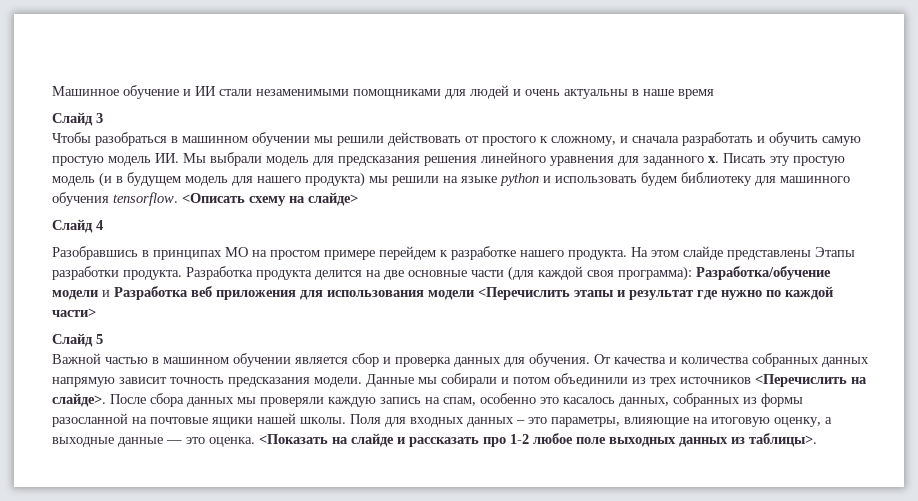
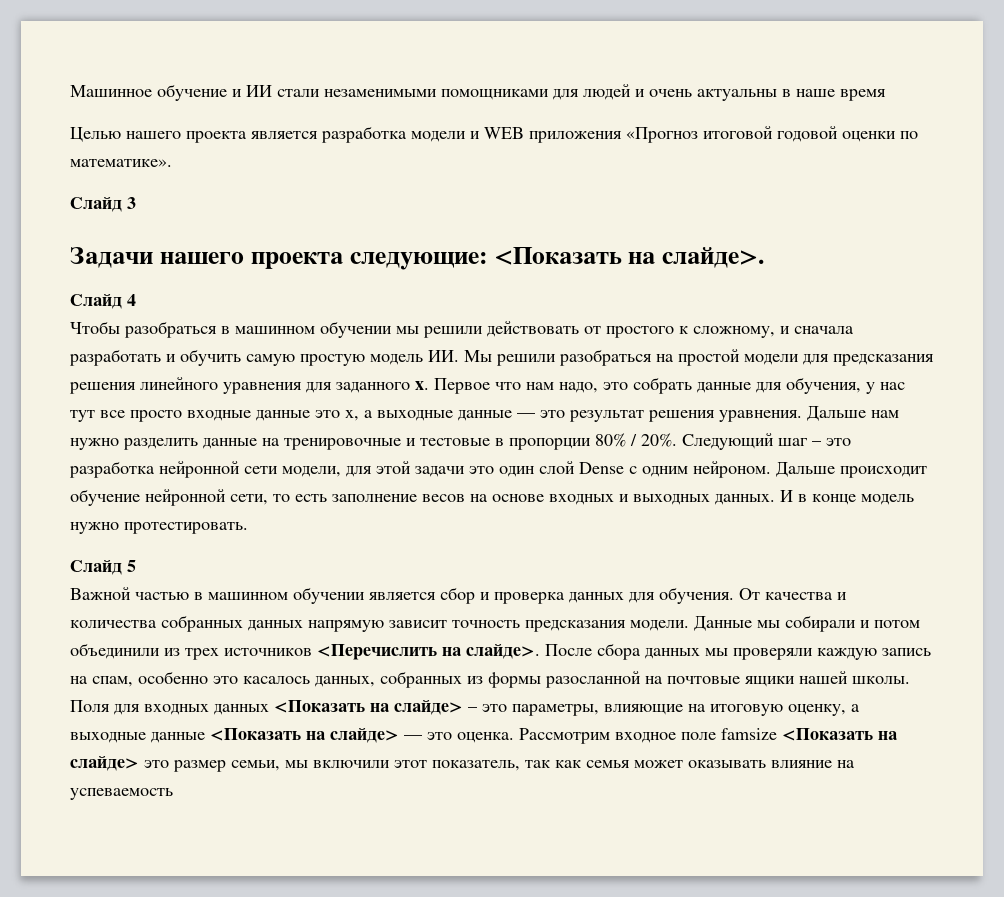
[52,112,103,126] Слайд 3 -> [70,126,918,143] [70,159,172,167] [70,197,136,212] [70,247,765,270] [70,294,136,309] Целью нашего проекта является разработка модели и WEB приложения «Прогноз итоговой годовой оценки по математике». // Слайд 3 // Задачи нашего проекта следующие: <Показать на слайде>. // Слайд 4
[210,152,309,166] выбрали модель -> [496,349,799,366] решили разобраться на простой модели
[723,153,845,166] [52,172,850,187] [52,192,358,206] [52,219,103,233] [52,246,855,260] [52,266,831,281] [52,286,833,300] [52,308,96,317] Писать эту простую модель (и в будущем модель для нашего продукта) мы решили на языке python и использовать будем библиотеку для машинного обучения tensorflow. <Описать схему на слайде> // Слайд 4 // Разобравшись в принципах МО на простом примере перейдем к разработке нашего продукта. На этом слайде представлены Этапы разработки продукта. Разработка продукта делится на две основные части (для каждой своя программа): Разработка/обучение модели и Разработка веб приложения для использования модели <Перечислить этапы и результат где нужно по каждой части> -> [434,377,905,394] [70,406,899,422] [70,433,851,450] [69,461,927,478] [70,489,914,506] [70,522,248,534] Первое что нам надо, это собрать данные для обучения, у нас тут все просто входные данные это x, а выходные данные — это результат решения уравнения. Дальше нам нужно разделить данные на тренировочные и тестовые в пропорции 80% / 20%. Следующий шаг – это разработка нейронной сети модели, для этой задачи это один слой Dense с одним нейроном. Дальше происходит обучение нейронной сети, то есть заполнение весов на основе входных и выходных данных. И в конце модель нужно протестировать.
(514, 422) none -> [274,700,463,715] <Показать на слайде>
[166,433,817,447] — это оценка. <Показать на слайде и рассказать про 1-2 любое поле выходных данных из таблицы>. -> [210,728,898,744] [70,756,855,772] [70,788,173,800] <Показать на слайде> — это оценка. Рассмотрим входное поле famsize <Показать на слайде> это размер семьи, мы включили этот показатель, так как семья может оказывать влияние на успеваемость

